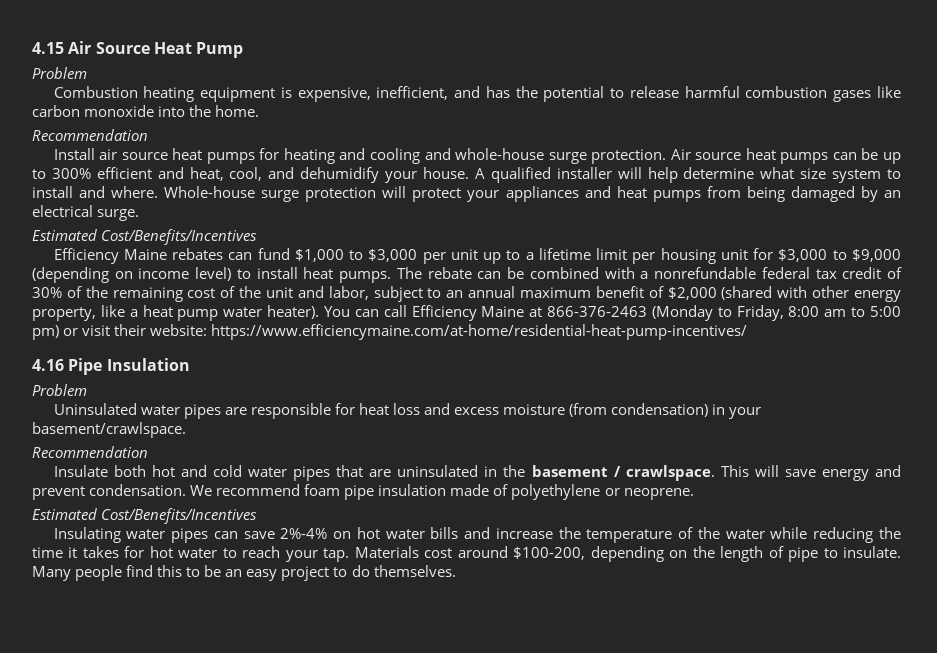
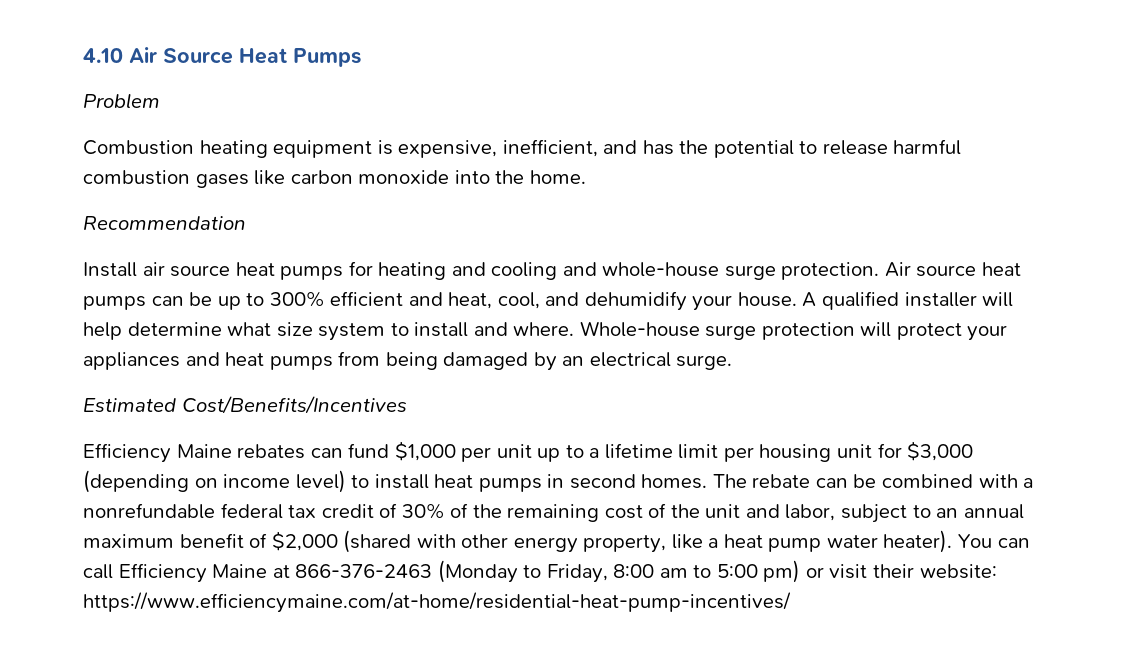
[32,42,64,54] 4.15 -> [83,48,123,63] 4.10
[196,42,244,58] Pump -> [293,48,361,67] Pumps
[349,249,418,262] to $3,000 -> (456, 451) none
[832,249,902,262] to $9,000 -> (974, 451) none
[339,271,392,283] pumps. -> [478,474,708,492] pumps in second homes.
[32,358,190,375] [32,384,87,396] [53,403,762,419] [32,422,186,438] [32,446,148,458] [53,465,901,481] [32,484,694,500] [32,508,258,524] [53,527,902,543] [32,546,902,562] [32,565,456,581] // 4.16 Pipe Insulation // Problem // Uninsulated water pipes are responsible for heat loss and excess moisture (from condensation) in your basement/crawlspace. // Recommendation // Insulate both hot and cold water pipes that are uninsulated in the basement / crawlspace. This will save energy and prevent condensation. We recommend foam pipe insulation made of polyethylene or neoprene. // Estimated Cost/Benefits/Incentives // Insulating water pipes can save 2%-4% on hot water bills and increase the temperature of the water while reducing the time it takes for hot water to reach your tap. Materials cost around $100-200, depending on the length of pipe to insulate. Many people find this to be an easy project to do themselves. -> (791, 602) none

